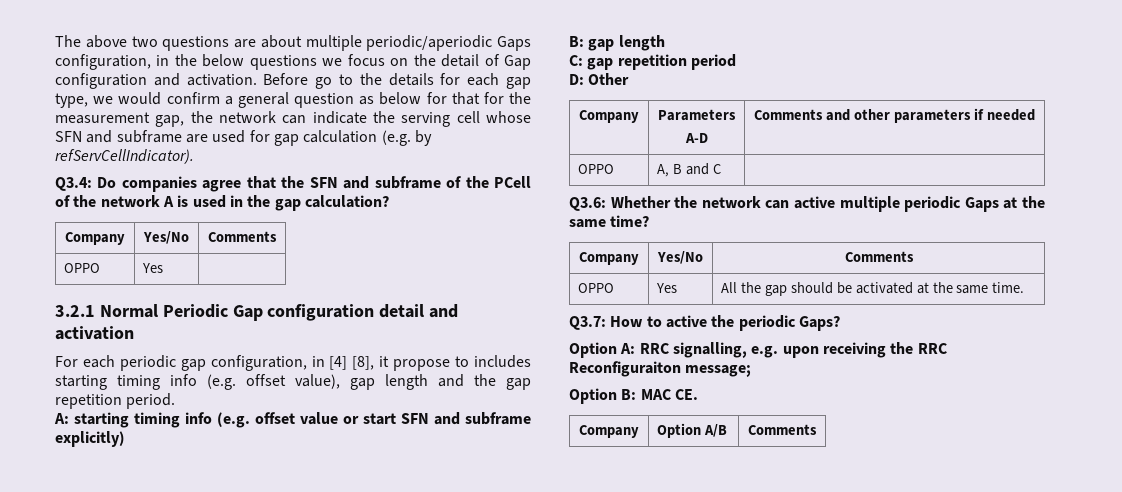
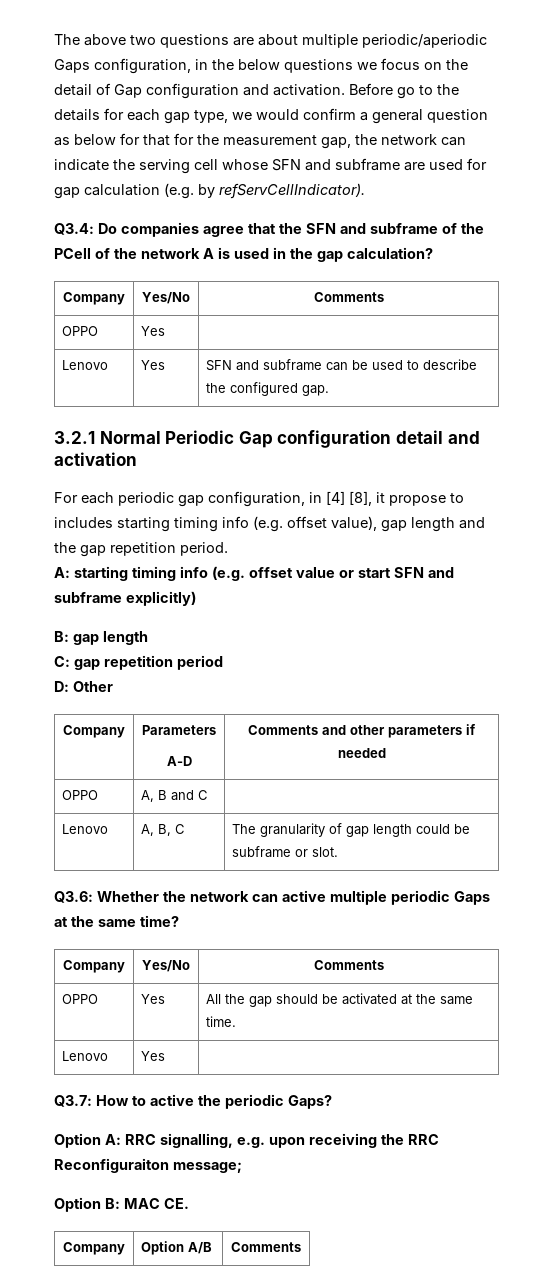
(164, 268) none -> [62,360,109,370] [141,360,166,370] [206,359,478,371] [206,382,330,396] // Lenovo | Yes | SFN and subframe can be used to describe the configured gap.
(721, 169) none -> [62,824,109,834] [141,824,186,836] [232,823,471,837] [232,846,339,858] // Lenovo | A, B, C | The granularity of gap length could be subframe or slot.
(1025, 287) none -> [62,1051,109,1061] [141,1051,166,1061] // Lenovo | Yes |

